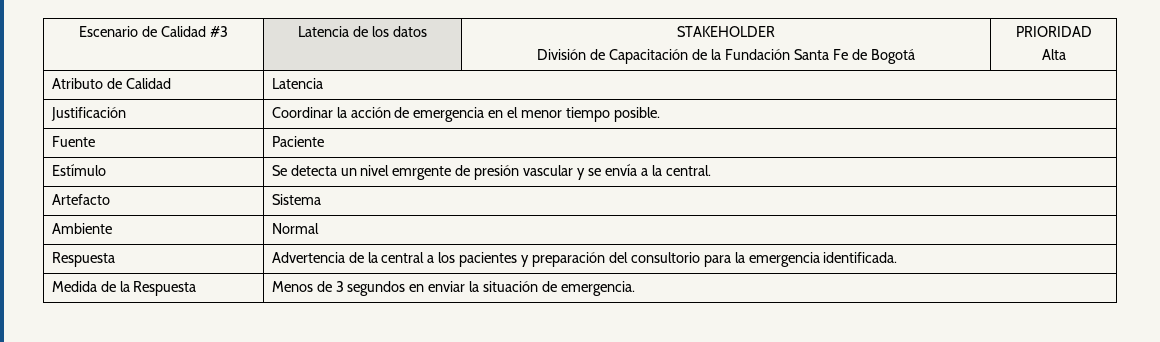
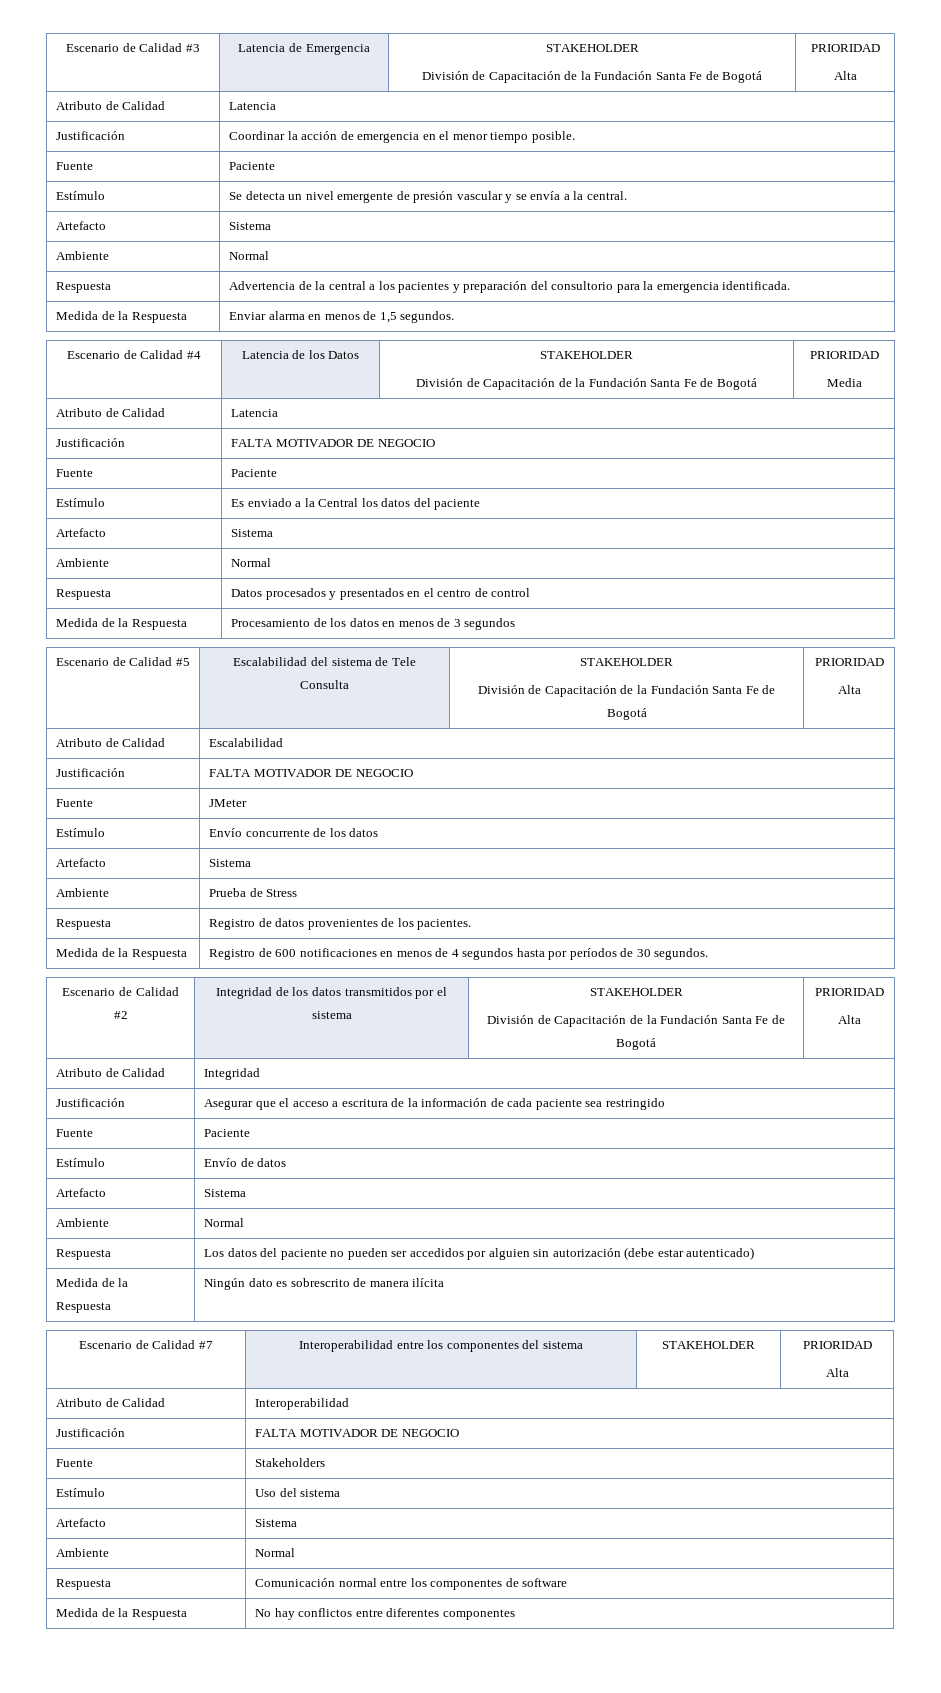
[371,26,427,37] los datos -> [305,44,370,55] Emergencia
[392,166,452,180] emrgente -> [337,192,394,203] emergente
[271,281,635,296] Menos de 3 segundos en enviar la situación de emergencia. -> [229,311,455,323] [67,350,201,359] [241,350,360,359] [540,351,633,359] [416,378,757,390] [809,351,879,359] [826,378,862,387] [56,408,166,417] [231,409,279,417] [56,438,126,447] [231,439,435,447] [56,469,94,477] [231,469,278,477] [56,498,106,507] [231,498,481,510] [56,528,107,537] [231,529,274,537] [56,558,110,567] [231,558,272,567] [56,589,112,600] [231,588,531,600] [56,618,187,630] [231,618,516,630] [56,657,190,666] [233,657,416,666] [300,680,349,689] [580,658,673,666] [477,685,776,697] [606,708,647,720] [814,658,884,666] [837,685,861,694] [56,738,166,747] [209,738,284,747] [56,768,126,777] [209,769,413,777] [56,799,94,807] [209,799,248,807] [56,828,106,837] [209,828,379,837] [56,858,107,867] [209,859,252,867] [56,888,110,897] [209,888,298,897] [56,919,112,930] [209,918,472,930] [56,948,187,960] [209,948,709,960] [62,987,179,996] [113,1011,128,1019] [216,987,447,999] [311,1011,352,1019] [589,988,683,996] [487,1015,785,1027] [616,1038,656,1050] [814,988,884,996] [837,1015,861,1024] [56,1068,166,1077] [204,1068,261,1080] [56,1098,126,1107] [204,1098,665,1110] [56,1129,94,1137] [204,1129,251,1137] [56,1158,106,1167] [204,1158,287,1167] [56,1188,107,1197] [204,1189,247,1197] [56,1218,110,1227] [204,1218,245,1227] [56,1249,112,1260] [204,1247,755,1260] [56,1278,129,1287] [56,1302,112,1313] [204,1278,445,1290] [79,1340,213,1349] [299,1340,583,1352] [662,1341,755,1349] [802,1341,872,1349] [825,1368,849,1377] [56,1398,166,1407] [255,1398,350,1410] [56,1428,126,1437] [255,1429,459,1437] [56,1459,94,1467] [255,1458,326,1467] [56,1488,106,1497] [255,1488,341,1497] [56,1518,107,1527] [255,1519,298,1527] [56,1548,110,1557] [255,1548,296,1557] [56,1579,112,1590] [255,1578,568,1590] [56,1608,187,1620] [255,1608,515,1620] Enviar alarma en menos de 1,5 segundos. // Escenario de Calidad #4 | Latencia de los Datos | STAKEHOLDER // División de Capacitación de la Fundación Santa Fe de Bogotá | PRIORIDAD // Media // Atributo de Calidad | Latencia // Justificación | FALTA MOTIVADOR DE NEGOCIO // Fuente | Paciente // Estímulo | Es enviado a la Central los datos del paciente // Artefacto | Sistema // Ambiente | Normal // Respuesta | Datos procesados y presentados en el centro de control // Medida de la Respuesta | Procesamiento de los datos en menos de 3 segundos // Escenario de Calidad #5 | Escalabilidad del sistema de Tele Consulta | STAKEHOLDER // División de Capacitación de la Fundación Santa Fe de Bogotá | PRIORIDAD // Alta // Atributo de Calidad | Escalabilidad // Justificación | FALTA MOTIVADOR DE NEGOCIO // Fuente | JMeter // Estímulo | Envío concurrente de los datos // Artefacto | Sistema // Ambiente | Prueba de Stress // Respuesta | Registro de datos provenientes de los pacientes. // Medida de la Respuesta | Registro de 600 notificaciones en menos de 4 segundos hasta por períodos de 30 segundos. // Escenario de Calidad #2 | Integridad de los datos transmitidos por el sistema | STAKEHOLDER // División de Capacitación de la Fundación Santa Fe de Bogotá | PRIORIDAD // Alta // Atributo de Calidad | Integridad // Justificación | Asegurar que el acceso a escritura de la información de cada paciente sea restringido // Fuente | Paciente // Estímulo | Envío de datos // Artefacto | Sistema // Ambiente | Normal // Respuesta | Los datos del paciente no pueden ser accedidos por alguien sin autorización (debe estar autenticado) // Medida de la Respuesta | Ningún dato es sobrescrito de manera ilícita // Escenario de Calidad #7 | Interoperabilidad entre los componentes del sistema | STAKEHOLDER | PRIORIDAD // Alta // Atributo de Calidad | Interoperabilidad // Justificación | FALTA MOTIVADOR DE NEGOCIO // Fuente | Stakeholders // Estímulo | Uso del sistema // Artefacto | Sistema // Ambiente | Normal // Respuesta | Comunicación normal entre los componentes de software // Medida de la Respuesta | No hay conflictos entre diferentes componentes

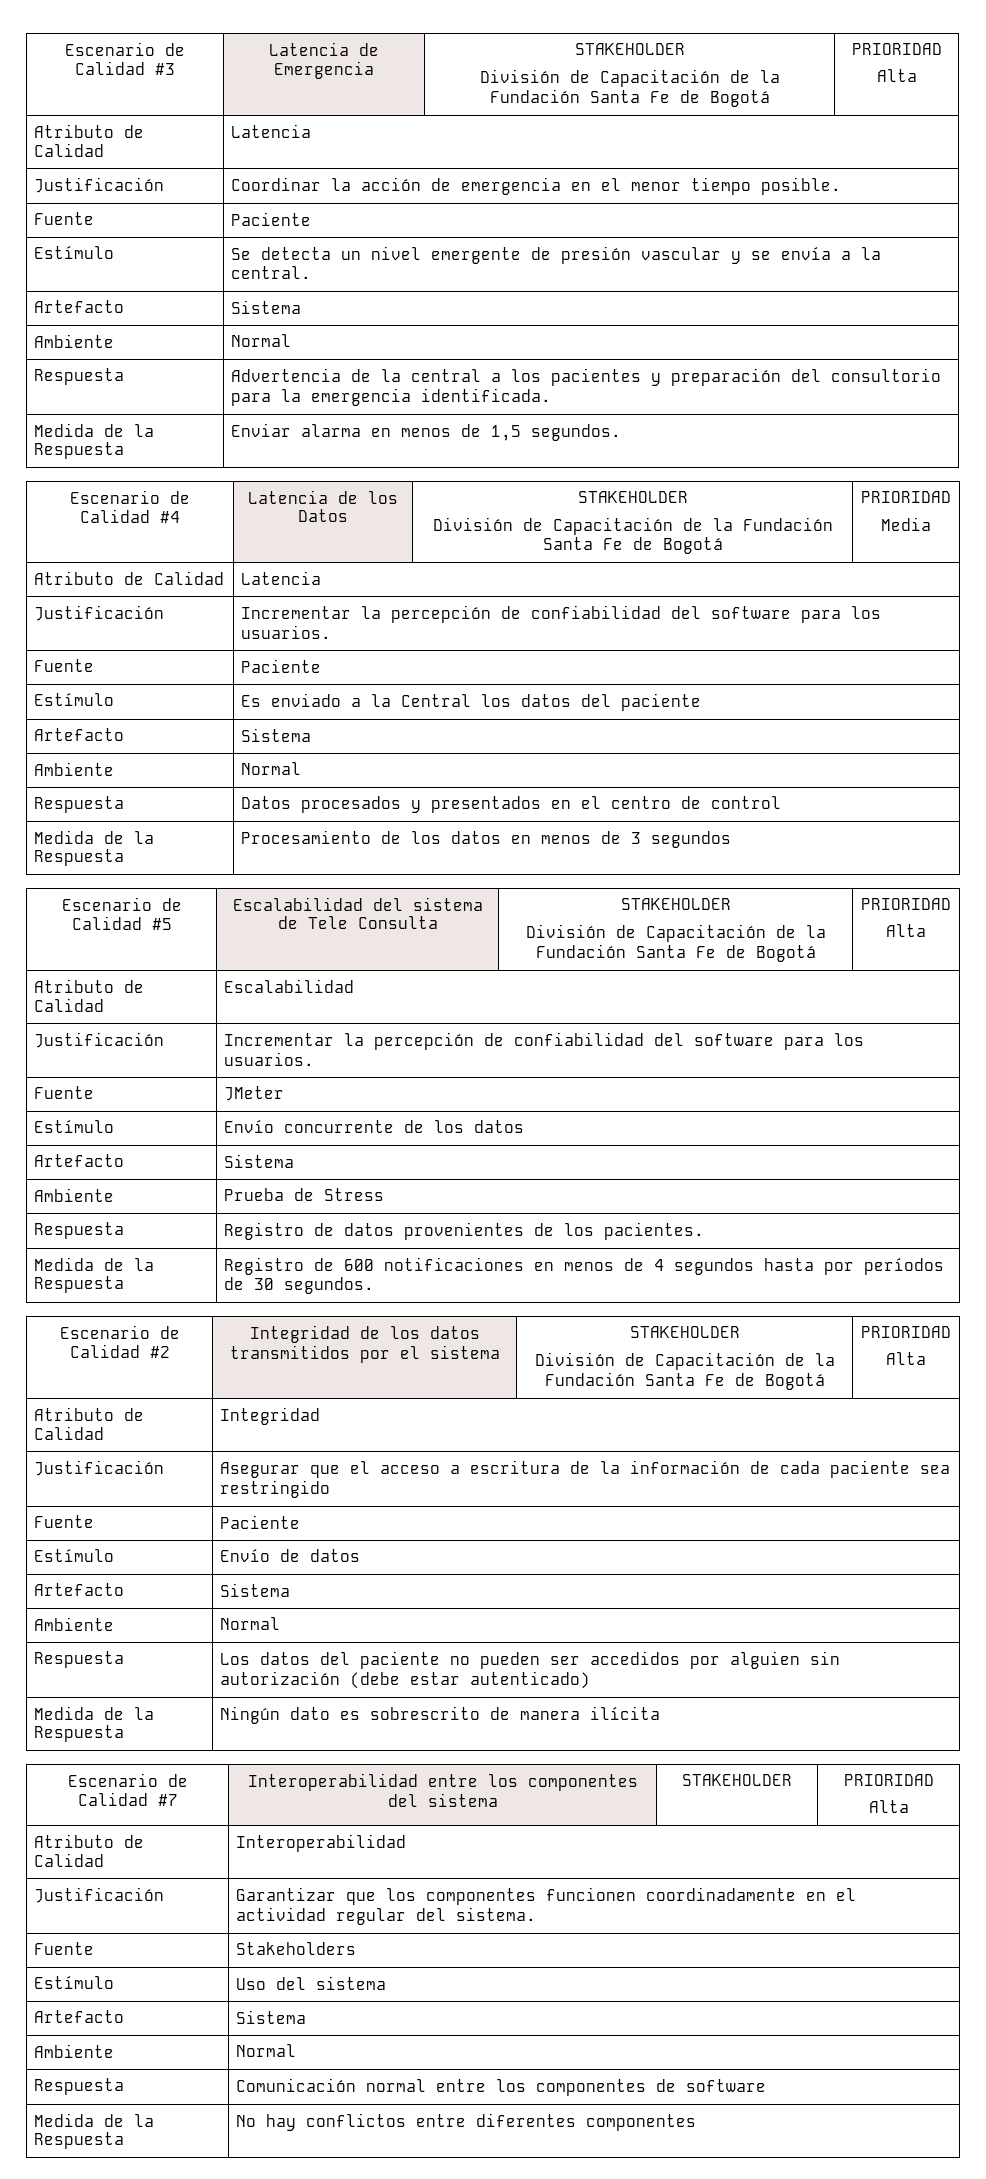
[231,439,435,447] FALTA MOTIVADOR DE NEGOCIO -> [240,605,881,623] [240,625,331,639] Incrementar la percepción de confiabilidad del software para los usuarios.
[209,769,413,777] FALTA MOTIVADOR DE NEGOCIO -> [223,1032,864,1050] [223,1052,314,1066] Incrementar la percepción de confiabilidad del software para los usuarios.
[255,1429,459,1437] FALTA MOTIVADOR DE NEGOCIO -> [235,1887,856,1905] [235,1907,536,1925] Garantizar que los componentes funcionen coordinadamente en el actividad regular del sistema.

